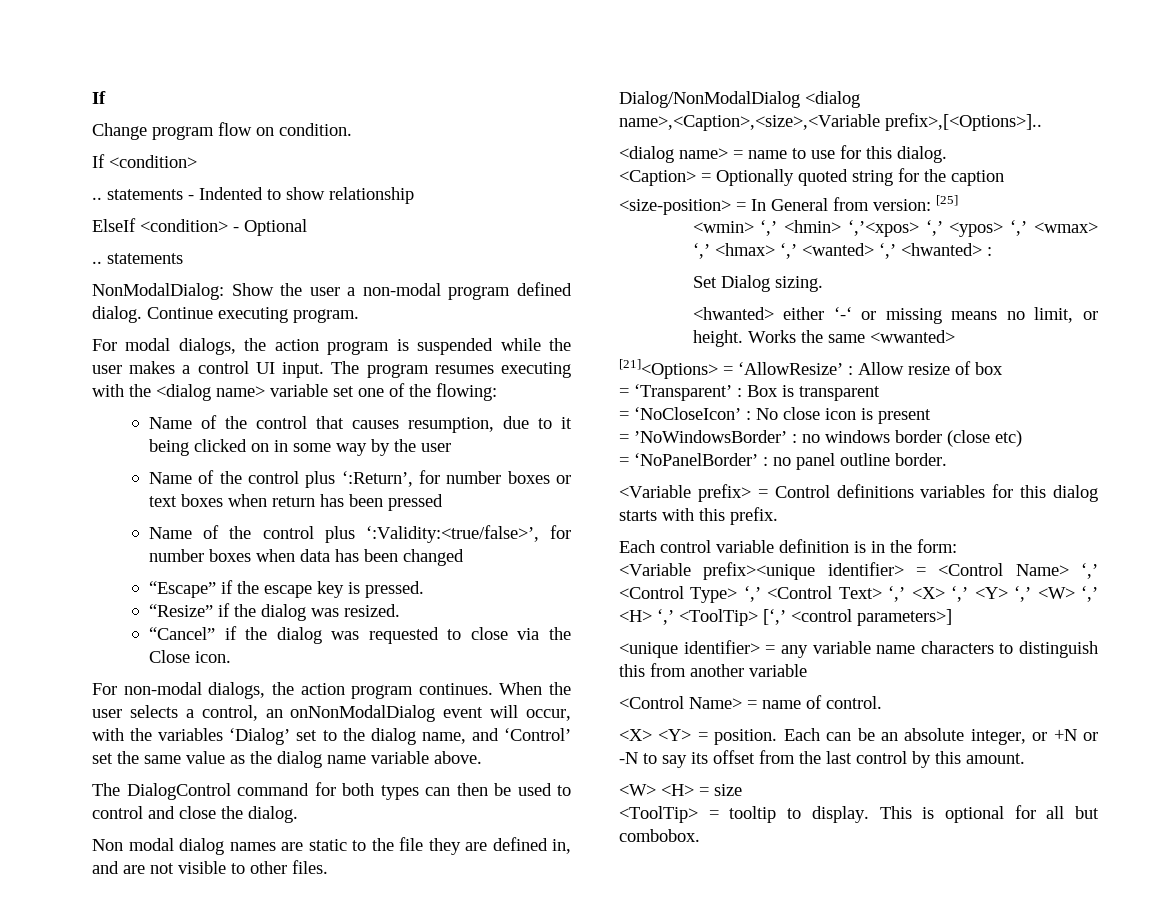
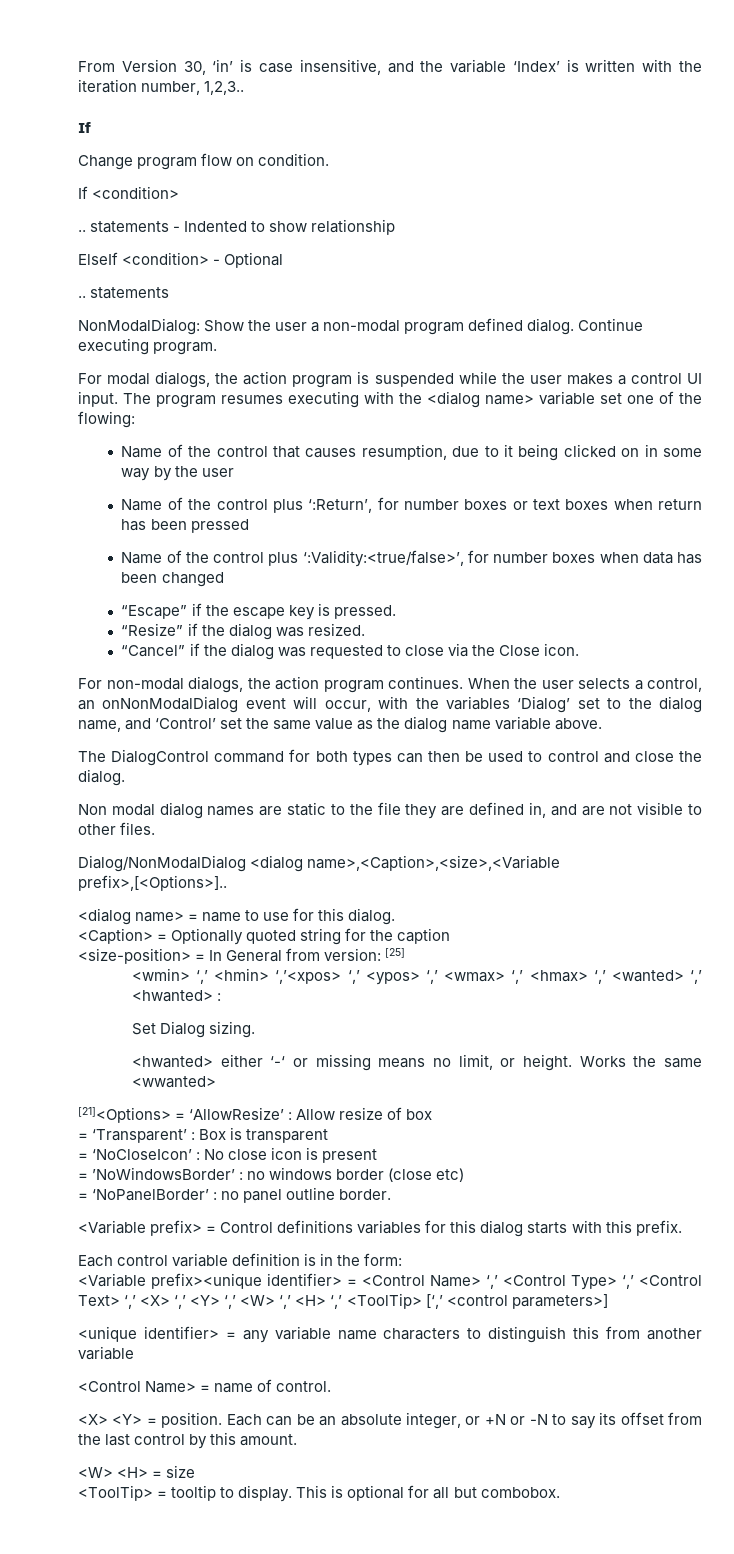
(92, 97) none -> [78,59,702,75] [78,79,245,95] From Version 30, ‘in’ is case insensitive, and the variable ‘Index’ is written with the iteration number, 1,2,3.. //

